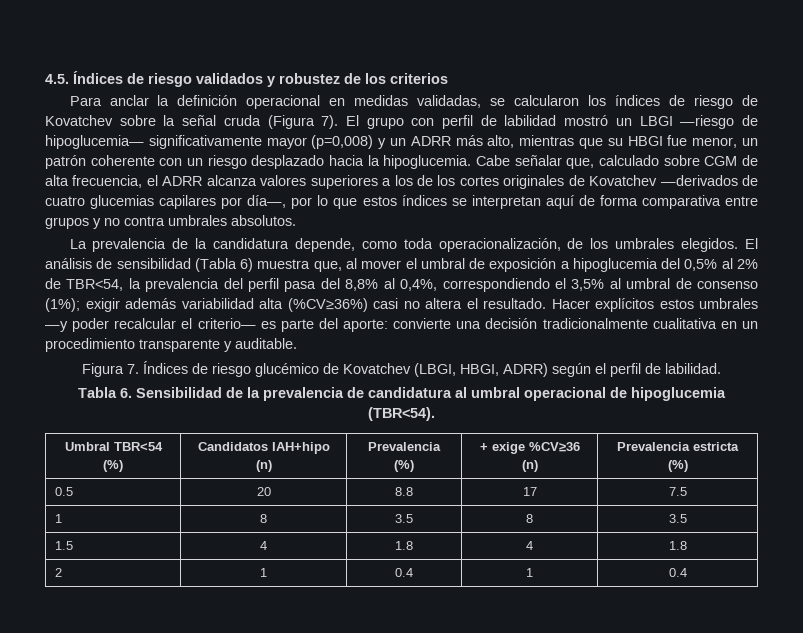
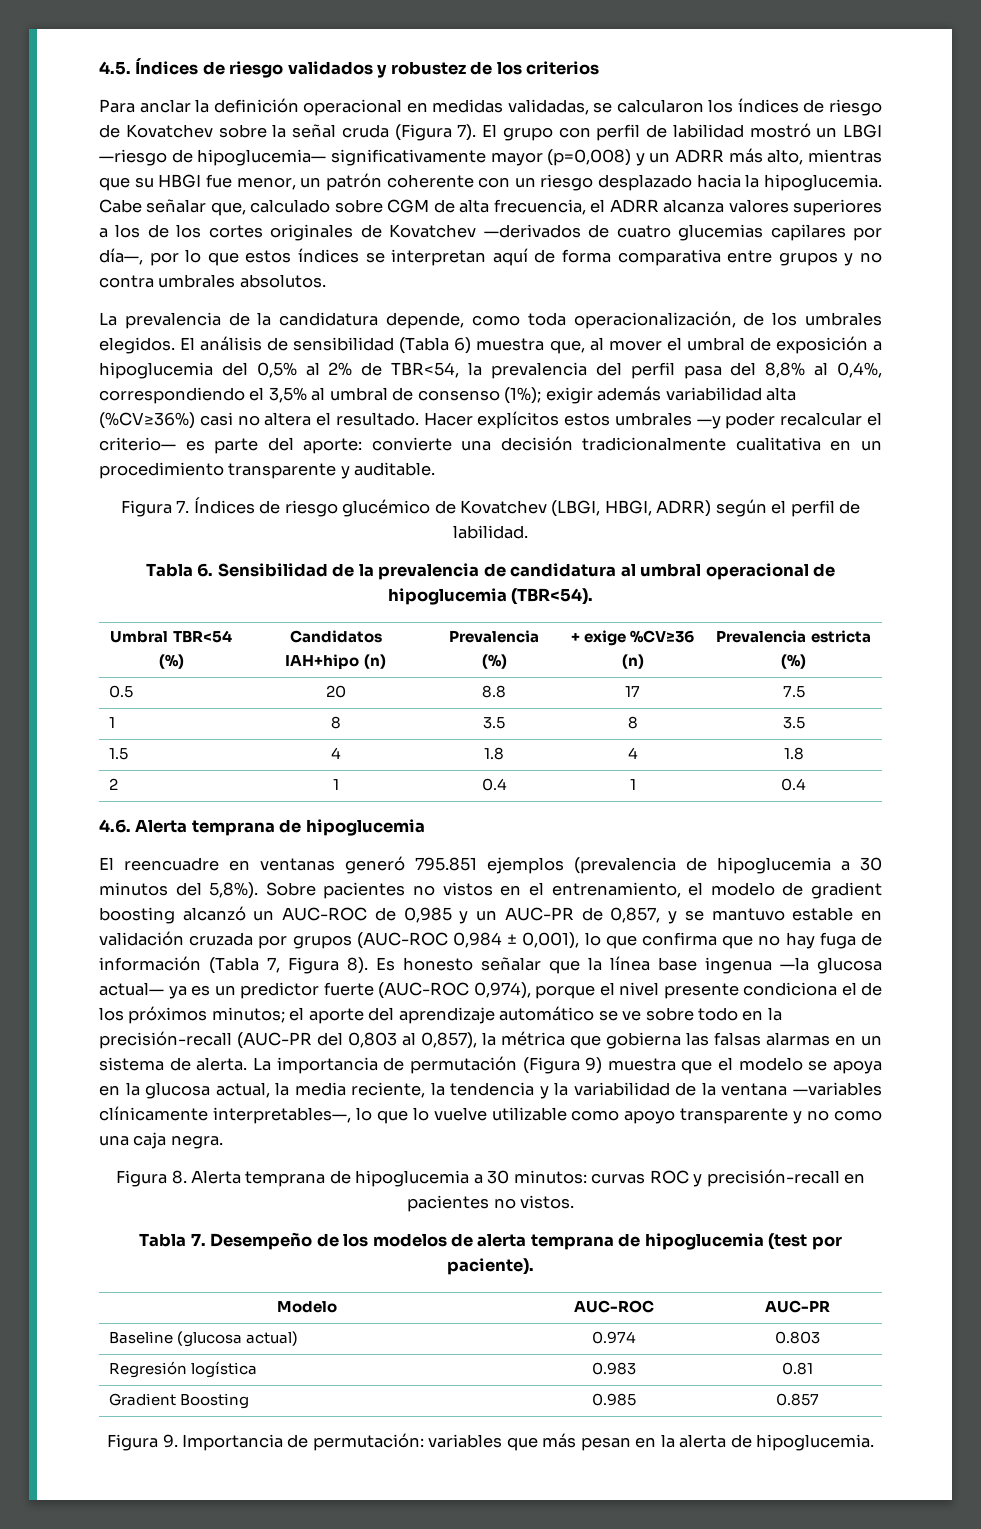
(687, 572) none -> [99,819,425,836] [99,856,882,874] [99,882,883,899] [99,906,883,924] [99,931,883,949] [99,956,882,974] [99,982,882,999] [99,1006,782,1024] [99,1031,882,1049] [99,1056,882,1074] [99,1082,882,1099] [99,1106,882,1124] [99,1132,223,1149] [116,1169,865,1187] [407,1195,574,1212] [139,1232,842,1250] [447,1258,534,1275] [277,1301,337,1313] [573,1300,654,1313] [764,1300,830,1313] [109,1331,299,1347] [591,1331,636,1344] [774,1331,820,1344] [109,1361,258,1378] [591,1362,636,1375] [781,1362,813,1375] [109,1393,250,1409] [591,1393,636,1406] [775,1393,819,1406] [107,1433,874,1451] // 4.6. Alerta temprana de hipoglucemia // El reencuadre en ventanas generó 795.851 ejemplos (prevalencia de hipoglucemia a 30 minutos del 5,8%). Sobre pacientes no vistos en el entrenamiento, el modelo de gradient boosting alcanzó un AUC-ROC de 0,985 y un AUC-PR de 0,857, y se mantuvo estable en validación cruzada por grupos (AUC-ROC 0,984 ± 0,001), lo que confirma que no hay fuga de información (Tabla 7, Figura 8). Es honesto señalar que la línea base ingenua —la glucosa actual— ya es un predictor fuerte (AUC-ROC 0,974), porque el nivel presente condiciona el de los próximos minutos; el aporte del aprendizaje automático se ve sobre todo en la precisión-recall (AUC-PR del 0,803 al 0,857), la métrica que gobierna las falsas alarmas en un sistema de alerta. La importancia de permutación (Figura 9) muestra que el modelo se apoya en la glucosa actual, la media reciente, la tendencia y la variabilidad de la ventana —variables clínicamente interpretables—, lo que lo vuelve utilizable como apoyo transparente y no como una caja negra. // Figura 8. Alerta temprana de hipoglucemia a 30 minutos: curvas ROC y precisión-recall en pacientes no vistos. // Tabla 7. Desempeño de los modelos de alerta temprana de hipoglucemia (test por paciente). // Modelo | AUC-ROC | AUC-PR // Baseline (glucosa actual) | 0.974 | 0.803 // Regresión logística | 0.983 | 0.81 // Gradient Boosting | 0.985 | 0.857 // Figura 9. Importancia de permutación: variables que más pesan en la alerta de hipoglucemia.

